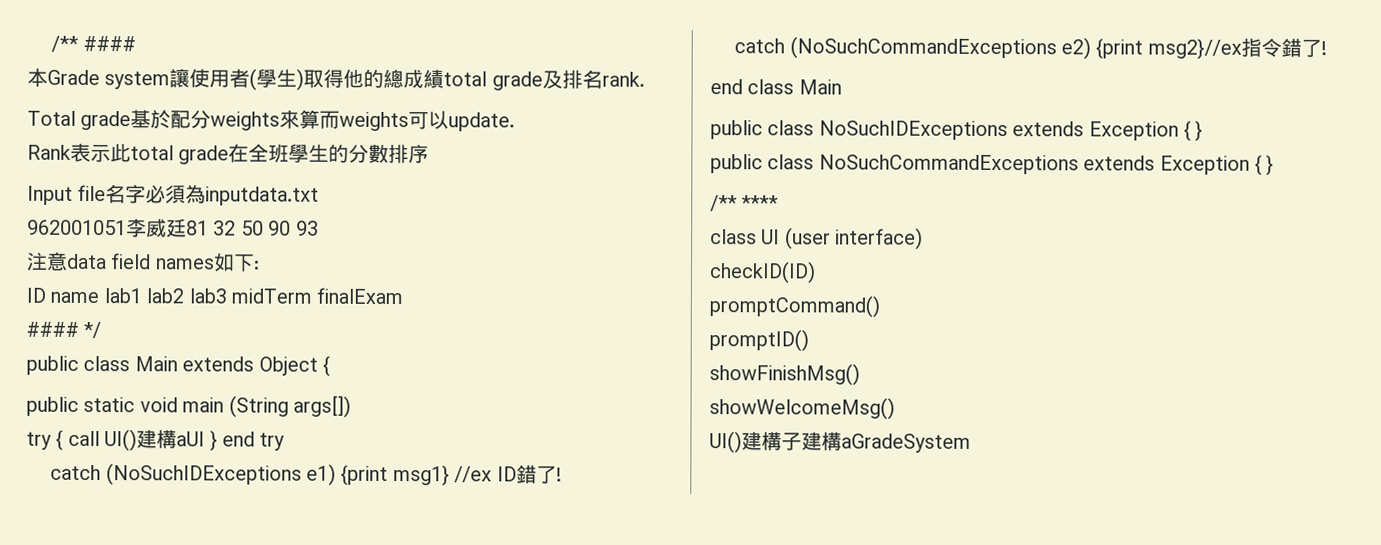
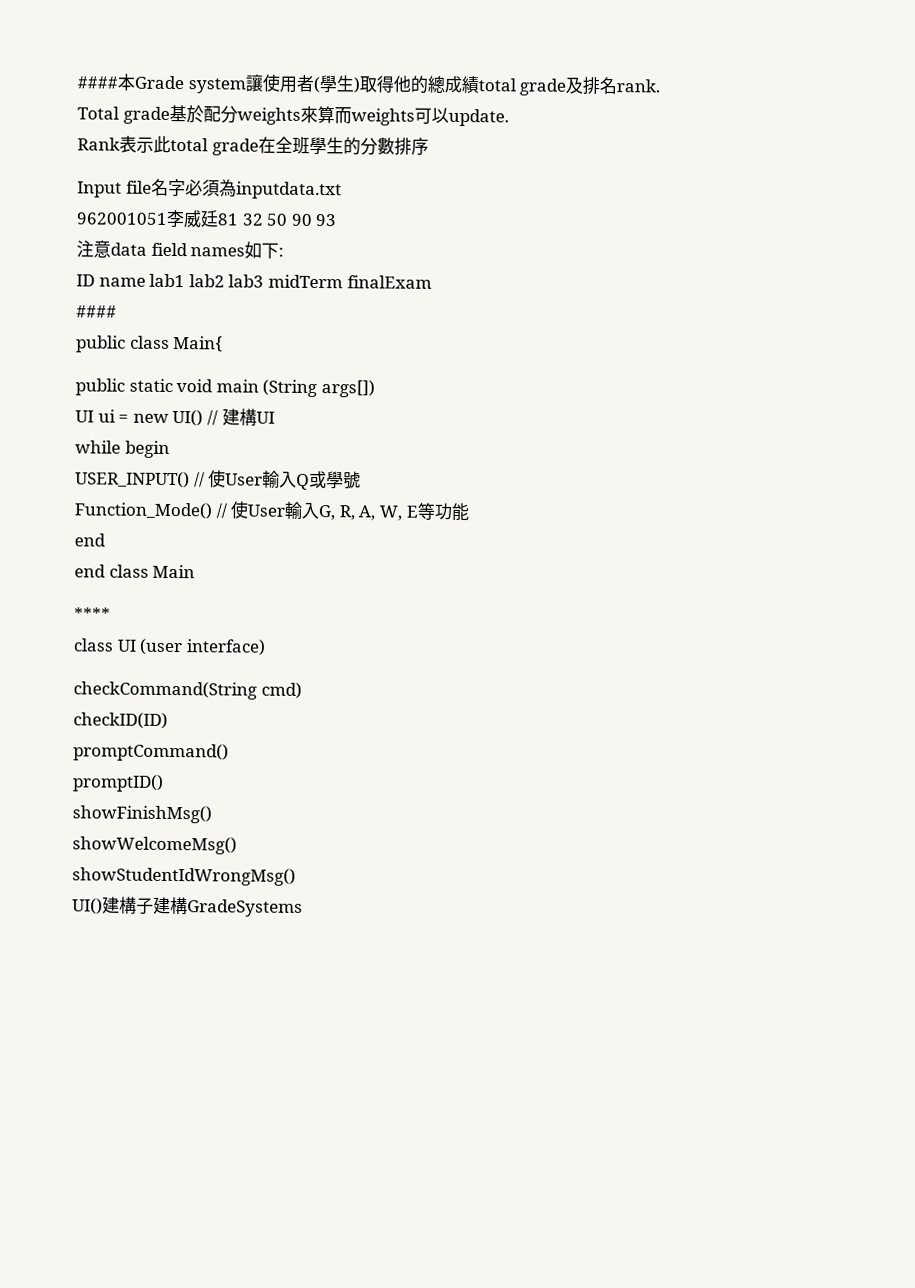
[51,35,136,52] /** #### // -> [77,76,118,89] ####
[83,321,102,339] [26,355,330,377] */ // public class Main extends Object { -> [76,335,224,353] // public class Main{
[26,429,286,452] [50,463,562,487] [734,36,1327,60] [710,79,842,95] [710,120,1204,142] [710,154,1275,176] [710,195,738,212] try { call UI()建構aUI } end try // catch (NoSuchIDExceptions e1) {print msg1} //ex ID錯了! // catch (NoSuchCommandExceptions e2) {print msg2}//ex指令錯了! // end class Main // public class NoSuchIDExceptions extends Exception { } // public class NoSuchCommandExceptions extends Exception { } // /** -> [75,408,275,427] [75,440,170,458] [75,469,362,490] [74,500,469,522] [74,533,106,547] [74,564,196,579] UI ui = new UI() // 建構UI // while begin // USER_INPUT() // 使User輸入Q或學號 // Function_Mode() // 使User輸入G, R, A, W, E等功能 // end // end class Main //
(924, 238) none -> [73,681,302,700] // checkCommand(String cmd)
(895, 408) none -> [72,867,296,886] // showStudentIdWrongMsg()
[841,433,971,453] aGradeSystem -> [187,899,303,917] GradeSystems

